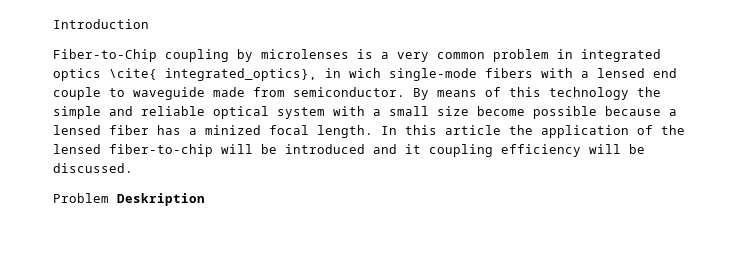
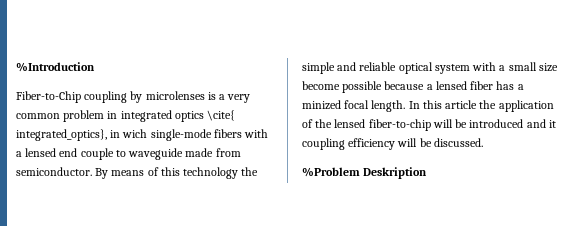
[53,19,149,29] Introduction -> [16,62,95,72] %Introduction
[53,193,109,203] Problem -> [302,167,360,177] %Problem

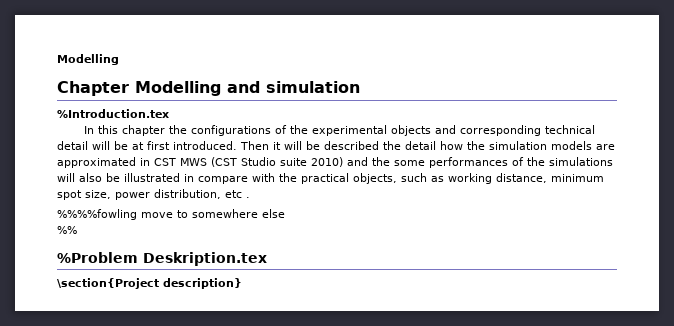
[16,62,95,72] [16,91,251,103] [16,110,236,122] [16,129,269,141] [16,148,241,160] [16,167,259,179] [302,62,558,74] [302,81,524,93] [302,100,554,112] [302,119,556,131] [302,138,483,150] [302,167,428,179] %Introduction // Fiber-to-Chip coupling by microlenses is a very common problem in integrated optics \cite{ integrated_optics}, in wich single-mode fibers with a lensed end couple to waveguide made from semiconductor. By means of this technology the simple and reliable optical system with a small size become possible because a lensed fiber has a minized focal length. In this article the application of the lensed fiber-to-chip will be introduced and it coupling efficiency will be discussed. // %Problem Deskription -> [57,54,119,65] [57,81,360,96] [57,109,169,118] [83,125,595,136] [57,141,615,150] [57,157,613,168] [57,173,604,184] [57,189,250,200] [57,209,285,220] [57,226,77,234] [57,252,267,266] [57,278,242,289] Modelling // Chapter Modelling and simulation // %Introduction.tex // In this chapter the configurations of the experimental objects and corresponding technical detail will be at first introduced. Then it will be described the detail how the simulation models are approximated in CST MWS (CST Studio suite 2010) and the some performances of the simulations will also be illustrated in compare with the practical objects, such as working distance, minimum spot size, power distribution, etc . // %%%%fowling move to somewhere else // %% // %Problem Deskription.tex // \section{Project description}

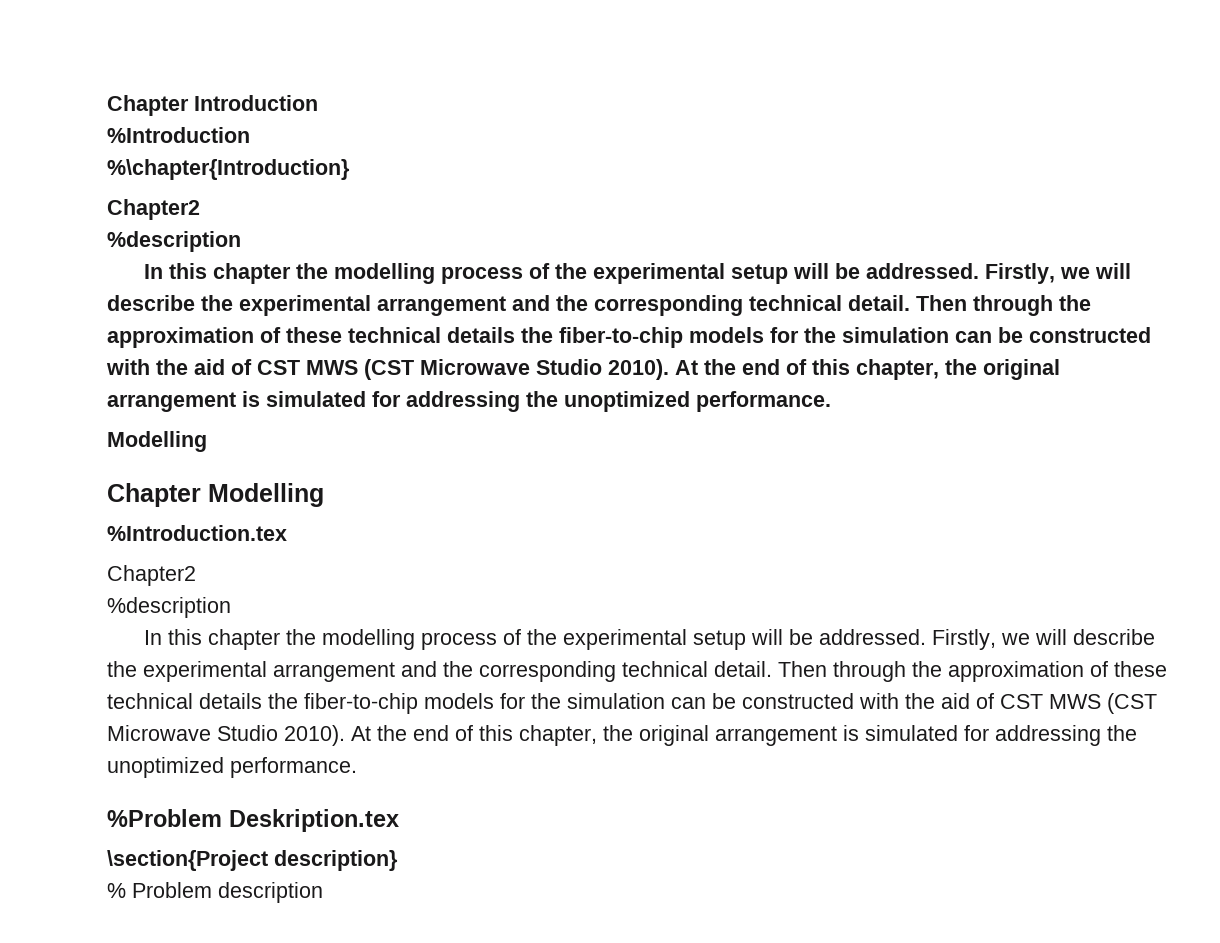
[57,54,119,65] [57,81,360,96] [57,109,169,118] [83,125,595,136] [57,141,615,150] [57,157,613,168] [57,173,604,184] [57,189,250,200] [57,209,285,220] [57,226,77,234] Modelling // Chapter Modelling and simulation // %Introduction.tex // In this chapter the configurations of the experimental objects and corresponding technical detail will be at first introduced. Then it will be described the detail how the simulation models are approximated in CST MWS (CST Studio suite 2010) and the some performances of the simulations will also be illustrated in compare with the practical objects, such as working distance, minimum spot size, power distribution, etc . // %%%%fowling move to somewhere else // %% -> [107,95,318,116] [107,127,250,143] [107,159,350,180] [107,199,200,220] [107,231,241,252] [144,263,1132,284] [107,295,1091,316] [107,327,1151,348] [106,359,1060,380] [107,391,831,412] [107,431,207,452] [107,483,324,507] [107,525,287,541] [107,565,196,586] [107,597,231,618] [144,629,1156,650] [107,661,1167,682] [107,693,1157,714] [107,725,1137,746] [107,757,357,778] Chapter Introduction // %Introduction // %\chapter{Introduction} // Chapter2 // %description // In this chapter the modelling process of the experimental setup will be addressed. Firstly, we will describe the experimental arrangement and the corresponding technical detail. Then through the approximation of these technical details the fiber-to-chip models for the simulation can be constructed with the aid of CST MWS (CST Microwave Studio 2010). At the end of this chapter, the original arrangement is simulated for addressing the unoptimized performance. // Modelling // Chapter Modelling // %Introduction.tex // Chapter2 // %description // In this chapter the modelling process of the experimental setup will be addressed. Firstly, we will describe the experimental arrangement and the corresponding technical detail. Then through the approximation of these technical details the fiber-to-chip models for the simulation can be constructed with the aid of CST MWS (CST Microwave Studio 2010). At the end of this chapter, the original arrangement is simulated for addressing the unoptimized performance.
(242, 283) none -> [107,882,323,903] // % Problem description

